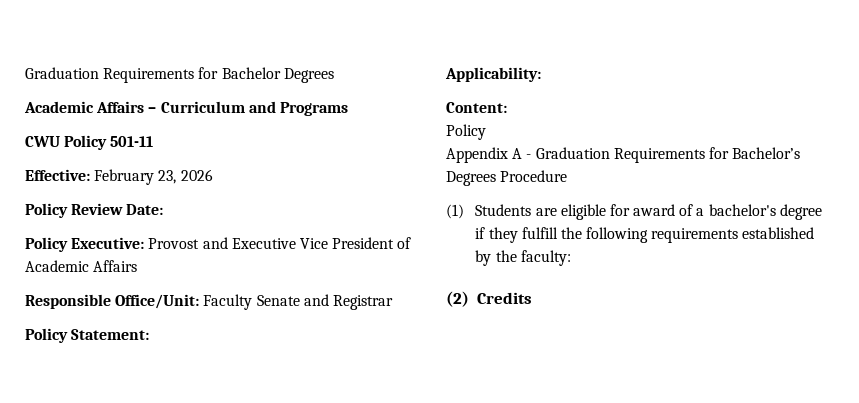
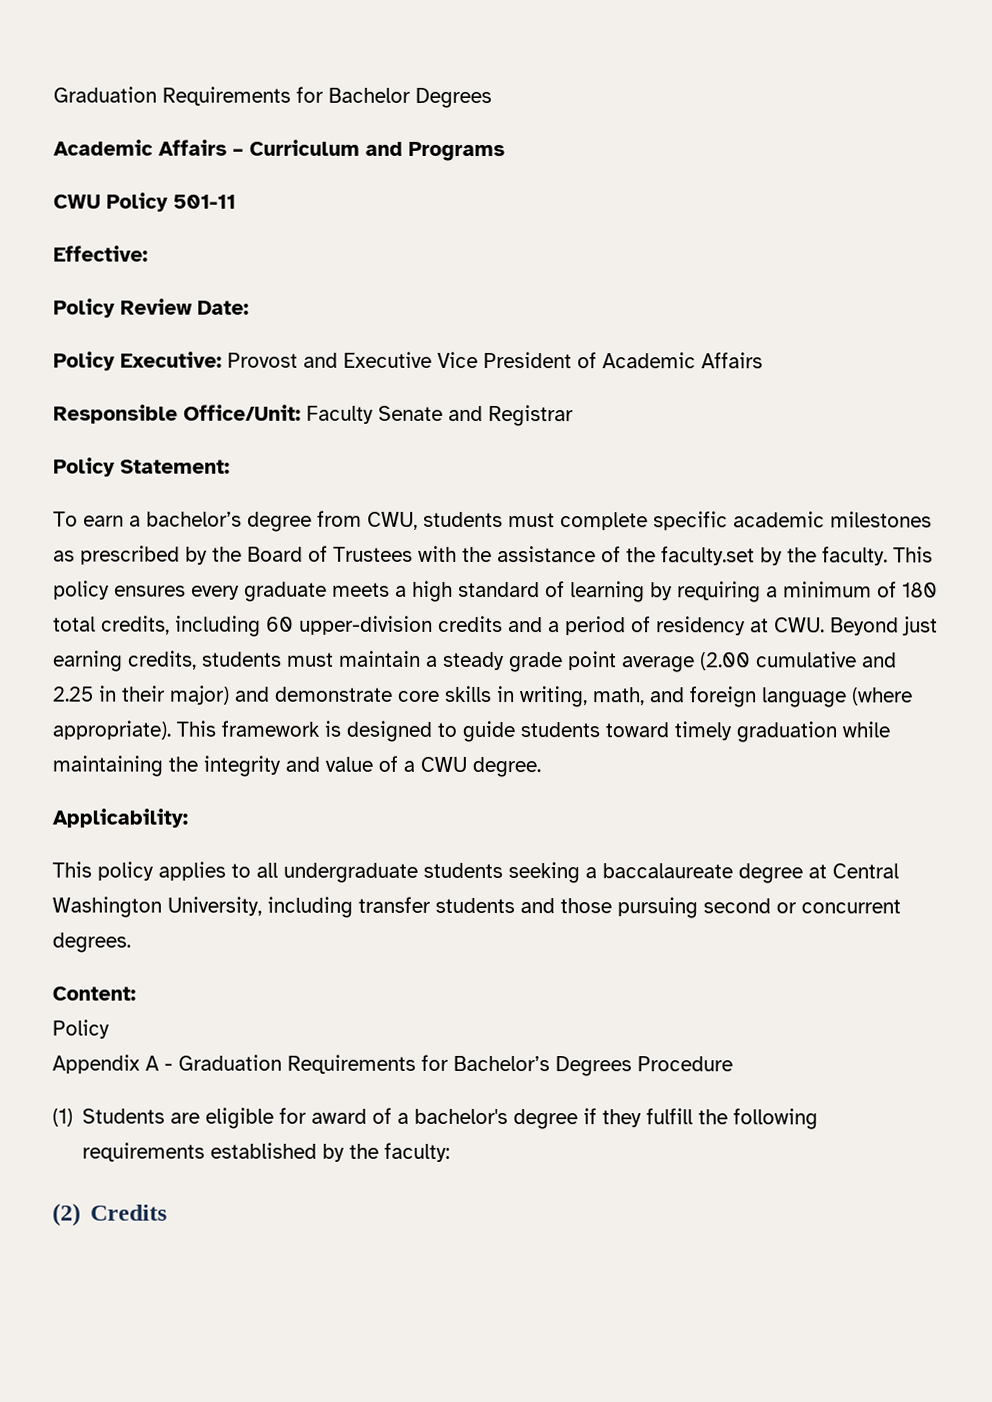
[94,169,213,185] February 23, 2026 -> (148, 253) none
[445,67,541,82] Applicability: -> [53,510,932,532] [53,545,933,566] [53,580,938,603] [53,615,938,637] [53,650,897,673] [52,685,913,708] [52,720,890,743] [52,755,541,778] [52,808,188,828] [52,861,899,884] [52,896,901,919] [52,932,131,953] To earn a bachelor’s degree from CWU, students must complete specific academic milestones as prescribed by the Board of Trustees with the assistance of the faculty.set by the faculty. This policy ensures every graduate meets a high standard of learning by requiring a minimum of 180 total credits, including 60 upper-division credits and a period of residency at CWU. Beyond just earning credits, students must maintain a steady grade point average (2.00 cumulative and 2.25 in their major) and demonstrate core skills in writing, math, and foreign language (where appropriate). This framework is designed to guide students toward timely graduation while maintaining the integrity and value of a CWU degree. // Applicability: // This policy applies to all undergraduate students seeking a baccalaureate degree at Central Washington University, including transfer students and those pursuing second or concurrent degrees.

